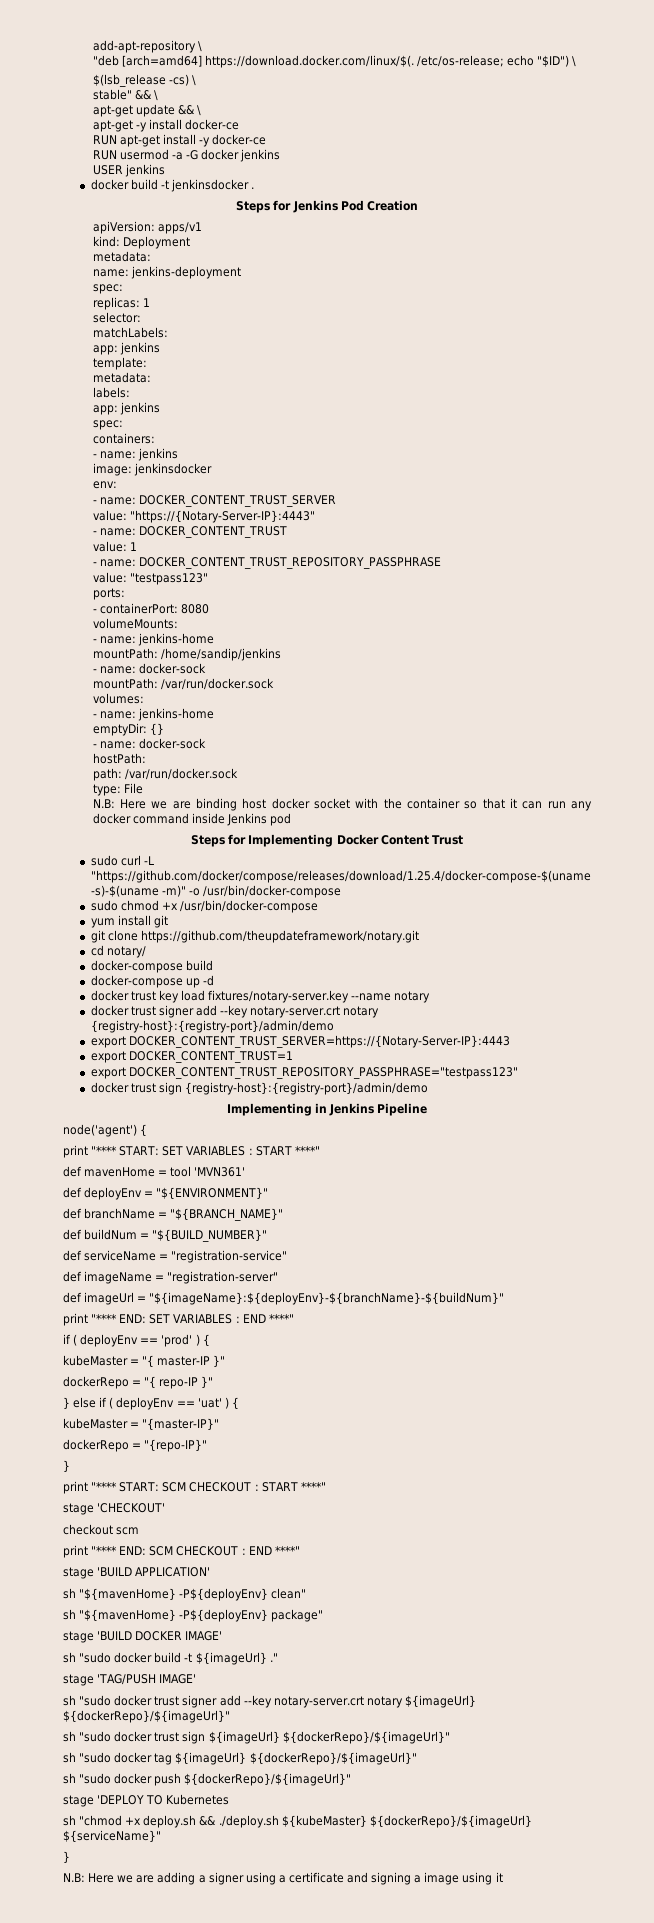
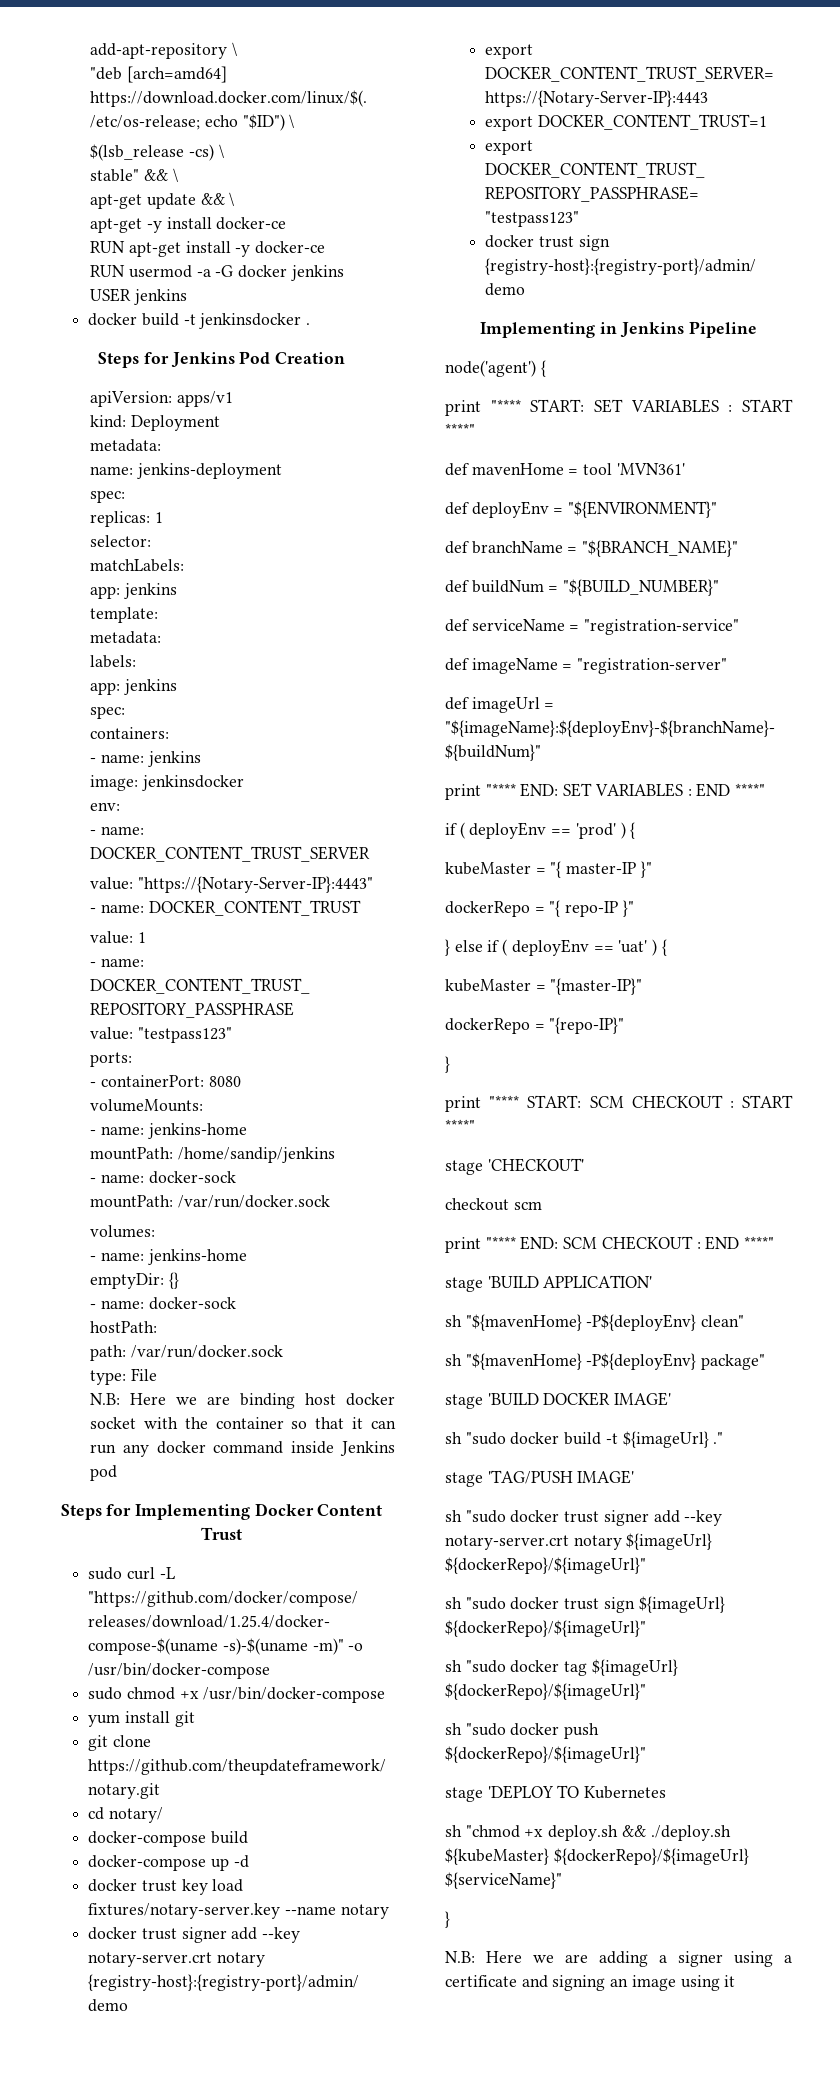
[414,1875,422,1883] a -> [610,1978,629,1987] an

